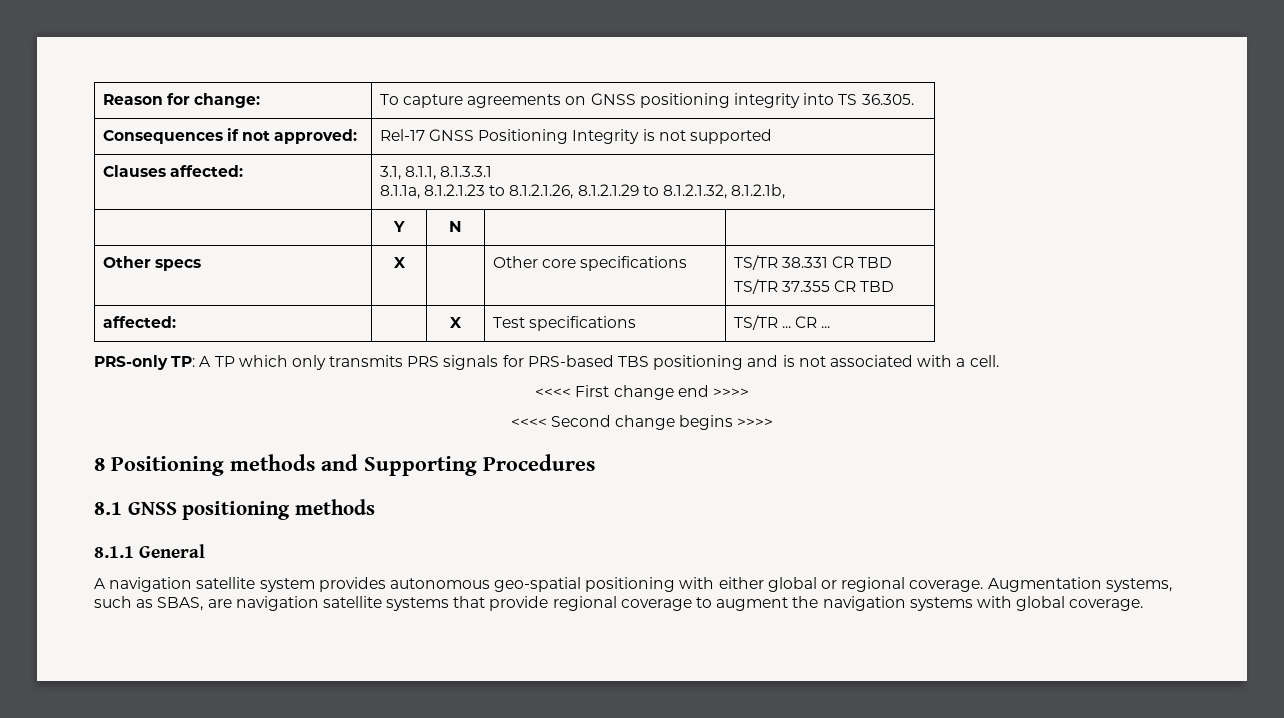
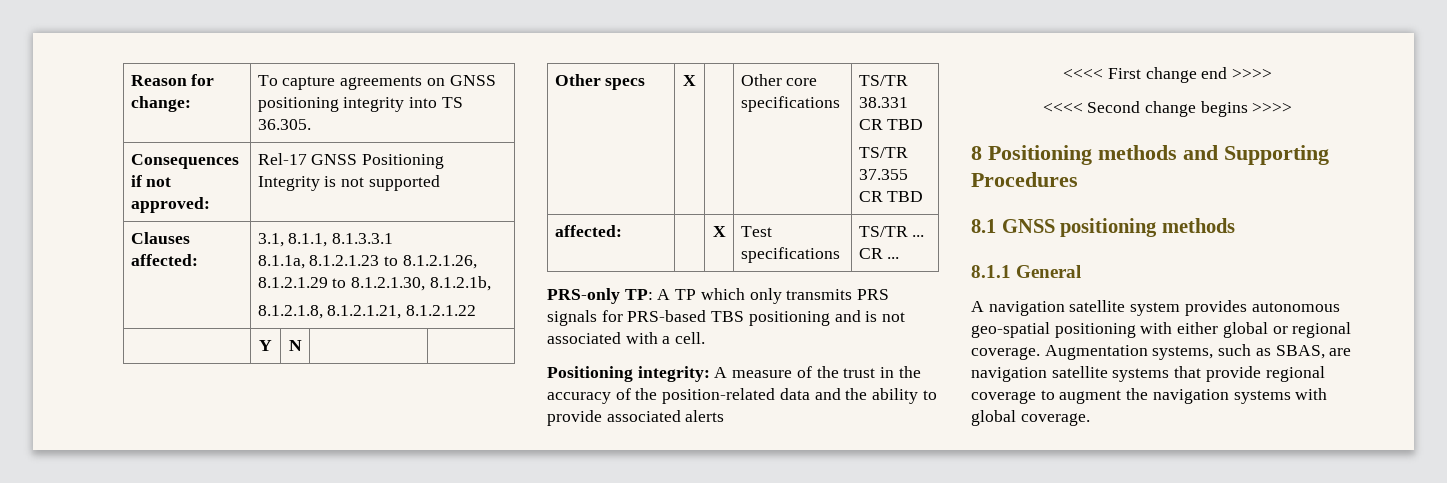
[662,184,727,199] 8.1.2.1.32, -> [351,277,426,291] 8.1.2.1.30,
(786, 191) none -> [257,305,477,319] // 8.1.2.1.8, 8.1.2.1.21, 8.1.2.1.22
(999, 361) none -> [547,366,921,382] [547,388,937,404] [547,410,725,426] // Positioning integrity: A measure of the trust in the accuracy of the position-related data and the ability to provide associated alerts

